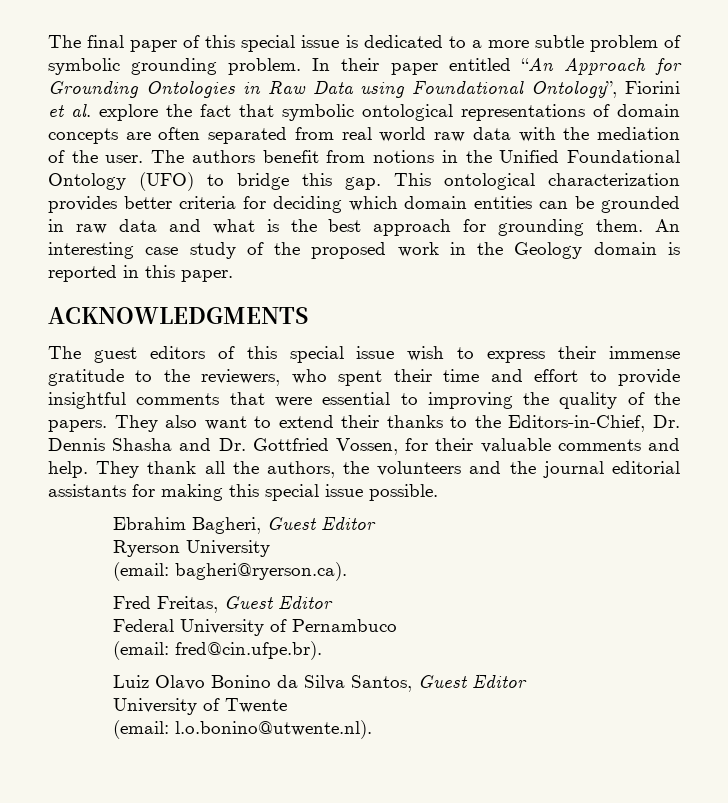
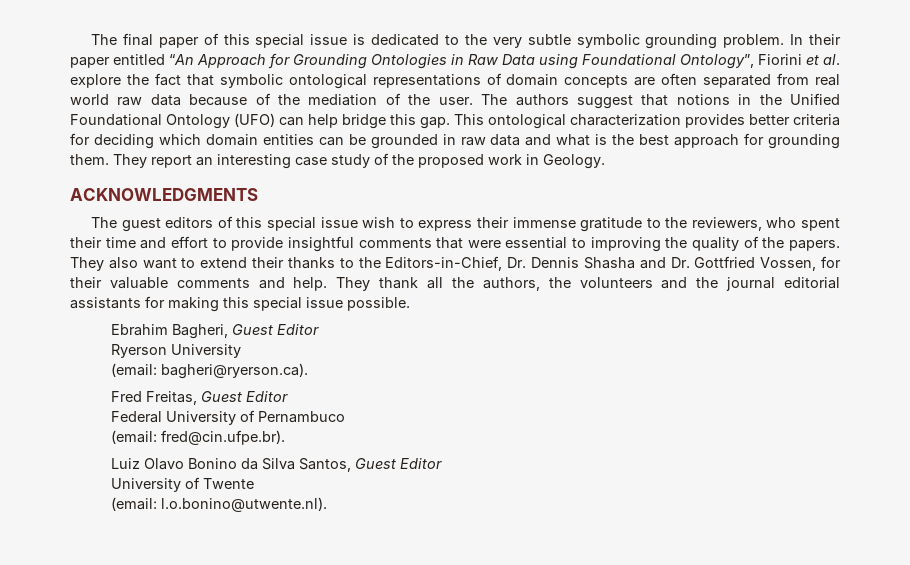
[471,35,681,52] a more subtle problem of -> [464,34,571,48] the very subtle
[518,127,556,142] with -> [189,93,271,106] because of
[262,150,366,163] benefit from -> [576,94,669,109] suggest that
[207,174,224,186] to -> [279,114,338,128] can help
[655,219,680,232] An -> [113,154,213,168] They report an
[477,242,680,259] [48,265,233,282] the Geology domain is reported in this paper. -> [543,154,605,169] Geology.

